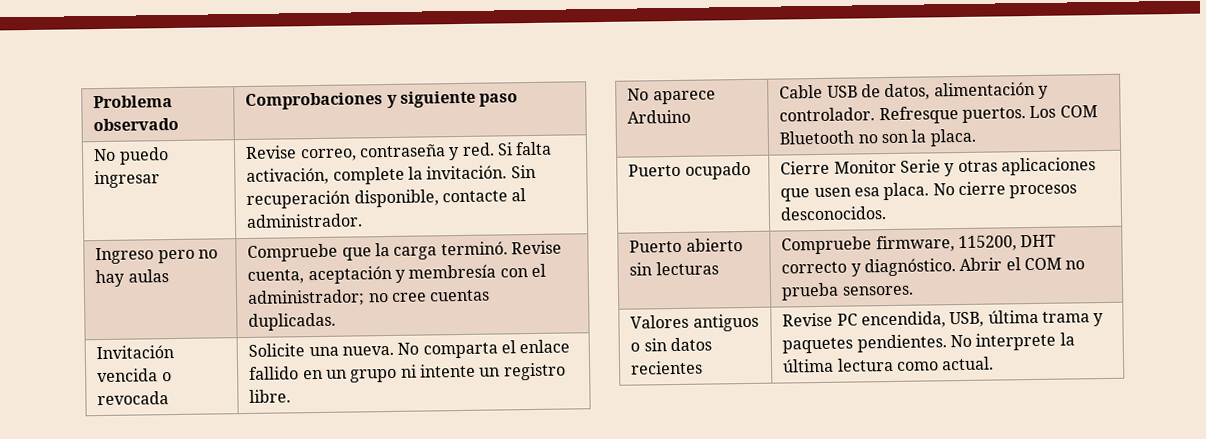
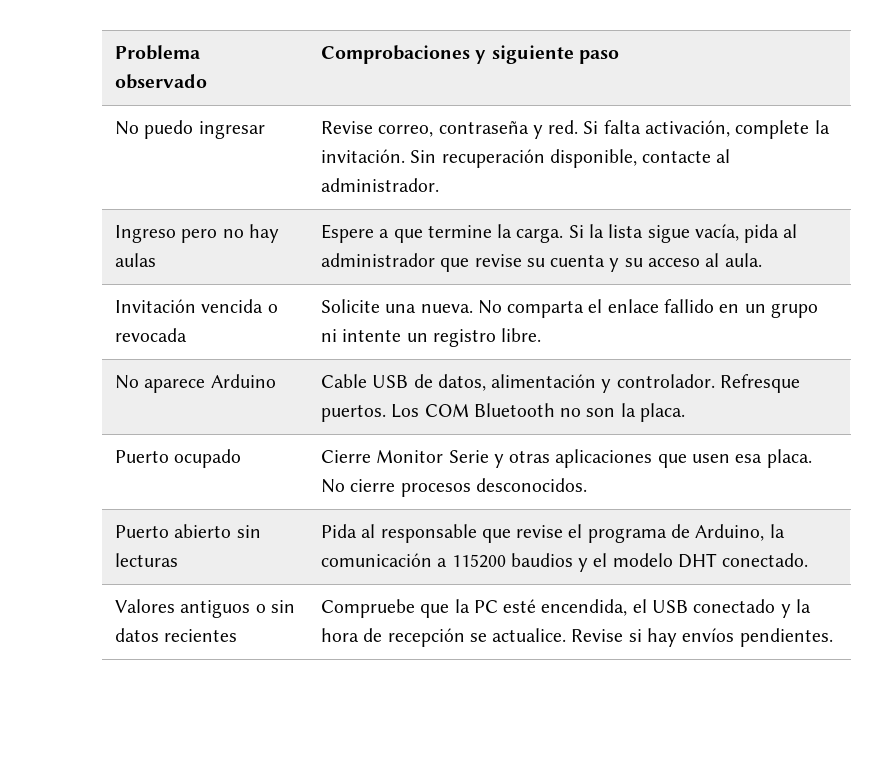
[247,240,563,262] [247,263,547,285] [247,289,491,307] [248,312,337,331] Compruebe que la carga terminó. Revise cuenta, aceptación y membresía con el administrador; no cree cuentas duplicadas. -> [321,224,798,243] [321,253,762,272] Espere a que termine la carga. Si la lista sigue vacía, pida al administrador que revise su cuenta y su acceso al aula.
[781,234,1057,255] [781,257,1086,277] [781,282,914,301] Compruebe firmware, 115200, DHT correcto y diagnóstico. Abrir el COM no prueba sensores. -> [321,524,785,543] [321,553,809,572] Pida al responsable que revise el programa de Arduino, la comunicación a 115200 baudios y el modelo DHT conectado.
[782,309,1105,329] [782,332,1075,354] [782,356,995,373] Revise PC encendida, USB, última trama y paquetes pendientes. No interprete la última lectura como actual. -> [321,599,811,618] [321,628,833,647] Compruebe que la PC esté encendida, el USB conectado y la hora de recepción se actualice. Revise si hay envíos pendientes.

